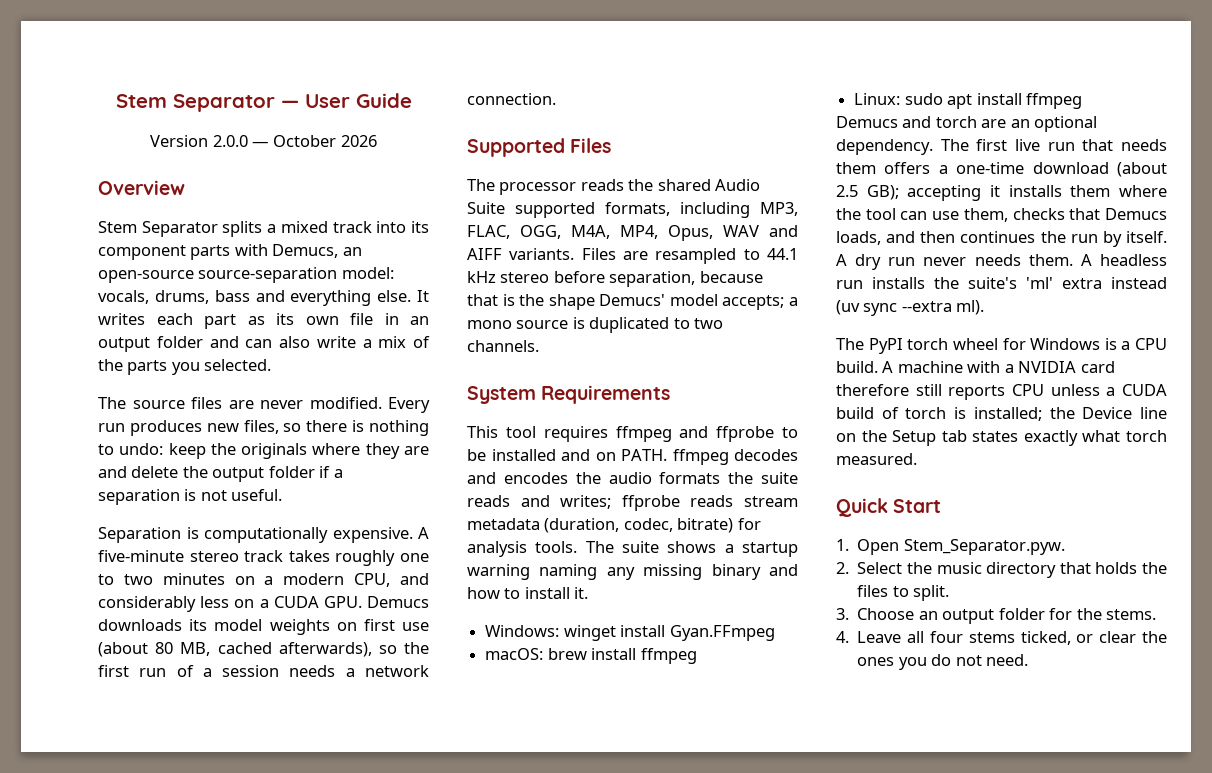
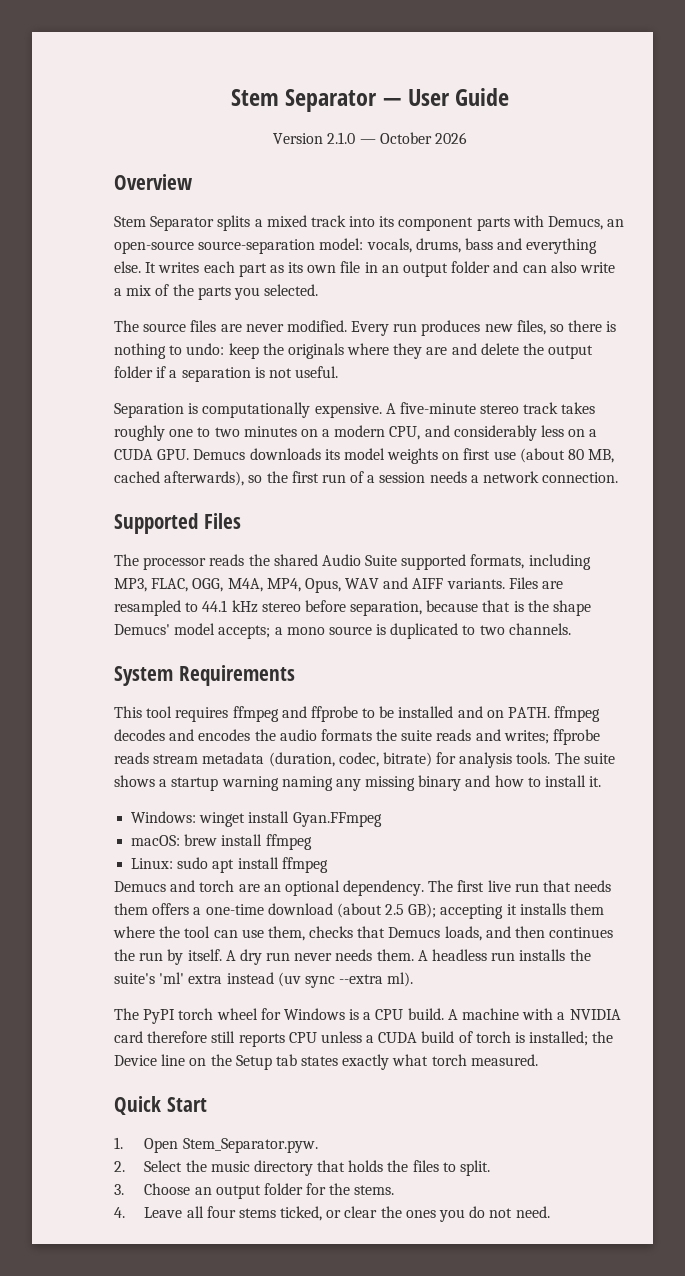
[212,135,248,147] 2.0.0 -> [327,132,356,144] 2.1.0

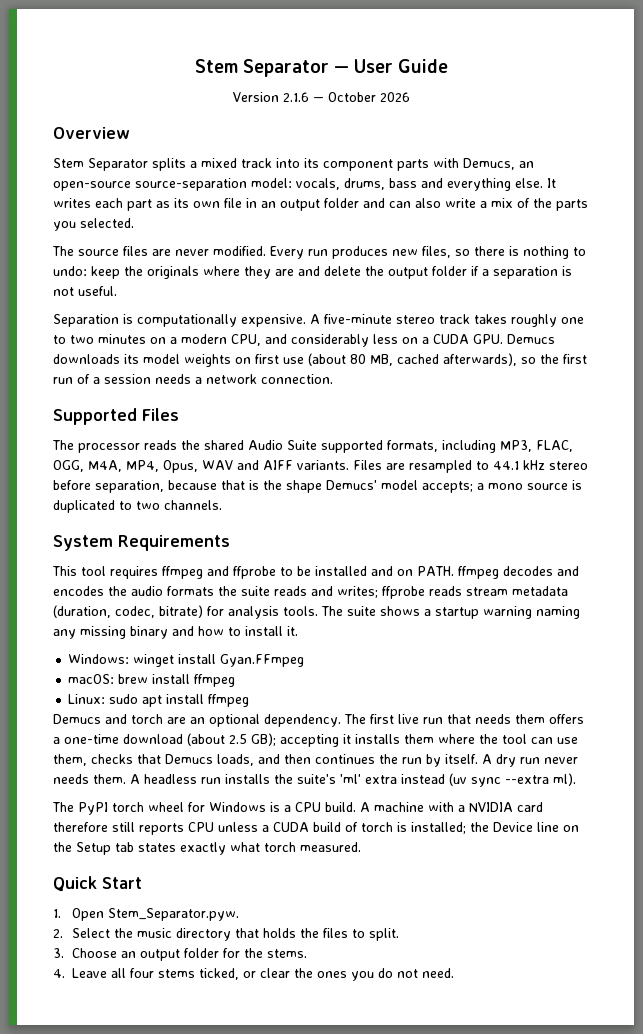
[327,132,356,144] 2.1.0 -> [283,92,309,102] 2.1.6

